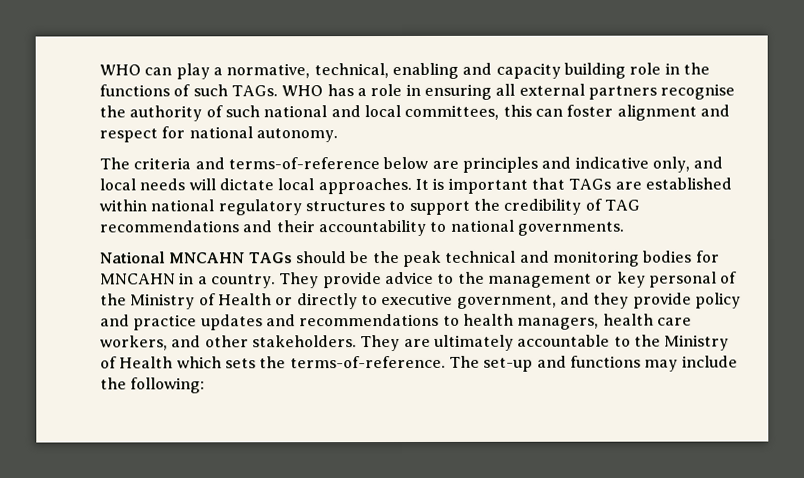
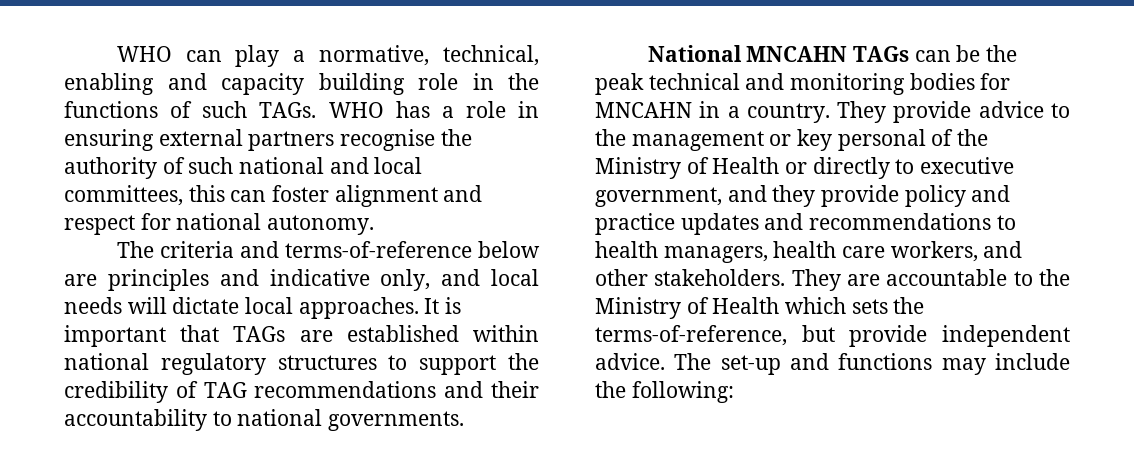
[495,83,516,96] all -> (154, 140) none
[295,251,347,264] should -> [914,50,951,62] can
[433,334,514,351] ultimately -> (880, 280) none
[289,355,446,369] terms-of-reference. -> [595,325,1070,347] [595,353,665,370] terms-of-reference, but provide independent advice.

